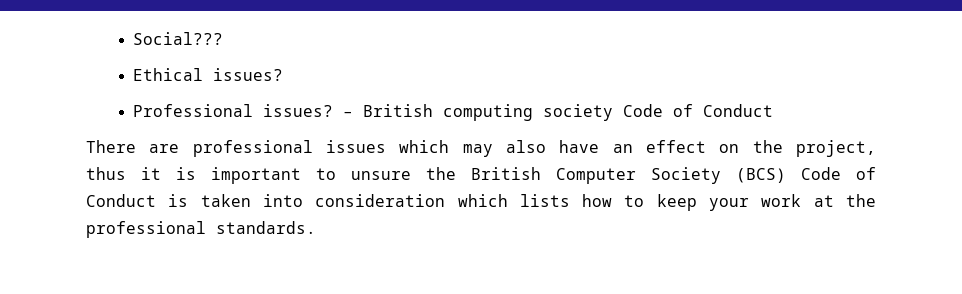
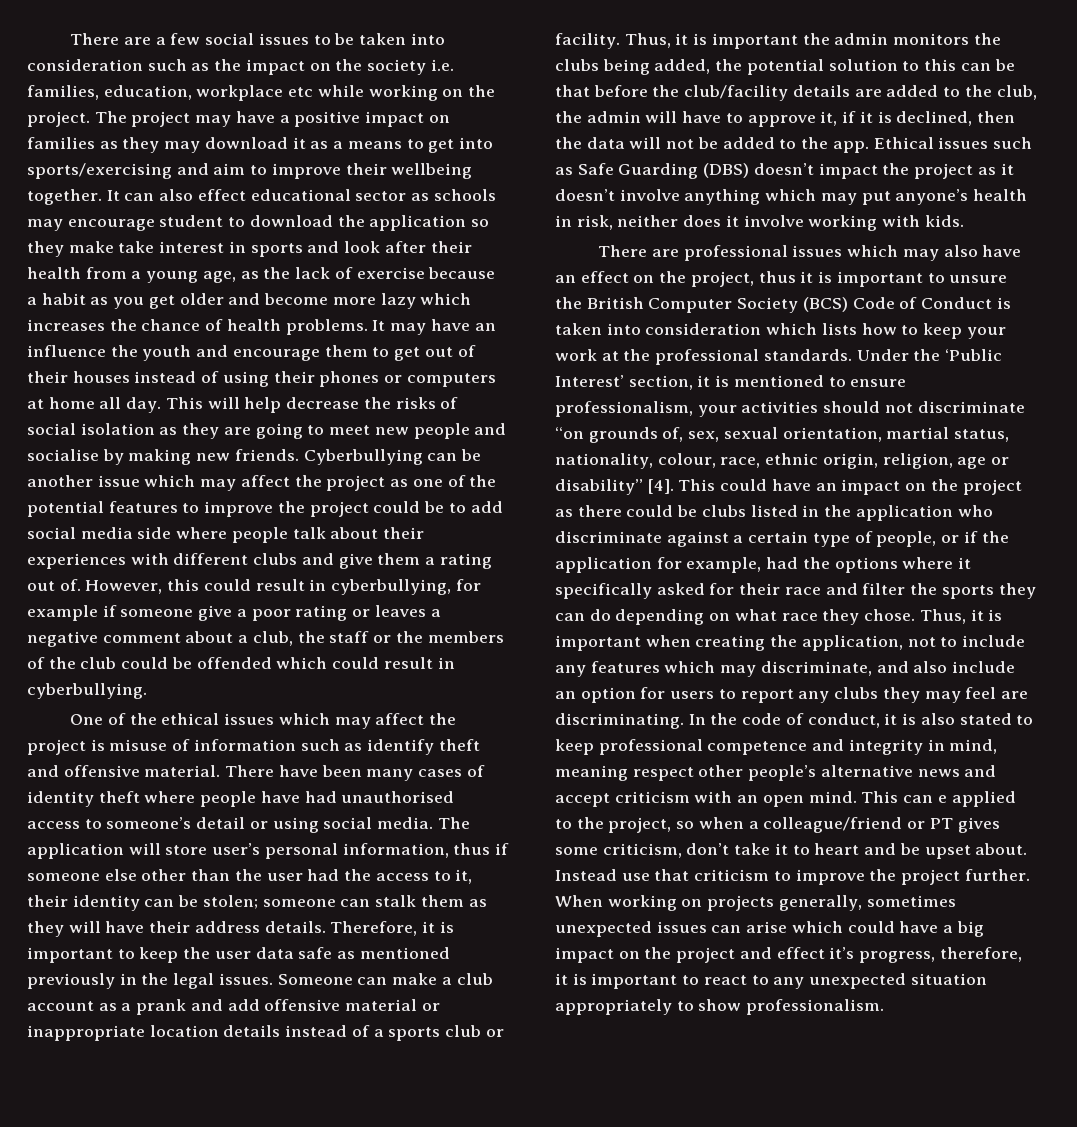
[133,32,224,45] [133,68,284,81] [133,104,774,121] Social??? // Ethical issues? // Professional issues? – British computing society Code of Conduct -> [70,33,445,45] [27,59,454,75] [27,85,496,101] [27,111,450,127] [27,137,493,153] [27,163,473,179] [27,189,496,205] [27,215,490,231] [27,241,472,257] [27,267,496,283] [27,293,472,309] [27,319,496,335] [27,345,476,361] [27,371,496,387] [27,397,459,413] [27,423,507,439] [27,449,482,465] [27,475,497,491] [27,501,503,517] [27,527,425,543] [27,553,492,569] [27,579,481,595] [27,605,441,621] [27,631,504,647] [27,657,455,669] [27,683,147,699] [70,713,457,729] [27,739,480,755] [27,765,485,781] [27,791,455,807] [27,817,470,833] [27,843,510,859] [27,869,473,884] [27,895,487,911] [27,921,454,937] [27,947,450,963] [27,973,493,989] [27,999,440,1015] [27,1025,504,1041] [555,33,1001,49] [555,59,1015,75] [555,85,1037,101] [555,111,1015,127] [555,137,1032,153] [555,163,1014,179] [555,189,1028,205] [555,215,964,231] There are a few social issues to be taken into consideration such as the impact on the society i.e. families, education, workplace etc while working on the project. The project may have a positive impact on families as they may download it as a means to get into sports/exercising and aim to improve their wellbeing together. It can also effect educational sector as schools may encourage student to download the application so they make take interest in sports and look after their health from a young age, as the lack of exercise because a habit as you get older and become more lazy which increases the chance of health problems. It may have an influence the youth and encourage them to get out of their houses instead of using their phones or computers at home all day. This will help decrease the risks of social isolation as they are going to meet new people and socialise by making new friends. Cyberbullying can be another issue which may affect the project as one of the potential features to improve the project could be to add social media side where people talk about their experiences with different clubs and give them a rating out of. However, this could result in cyberbullying, for example if someone give a poor rating or leaves a negative comment about a club, the staff or the members of the club could be offended which could result in cyberbullying. // One of the ethical issues which may affect the project is misuse of information such as identify theft and offensive material. There have been many cases of identity theft where people have had unauthorised access to someone’s detail or using social media. The application will store user’s personal information, thus if someone else other than the user had the access to it, their identity can be stolen; someone can stalk them as they will have their address details. Therefore, it is important to keep the user data safe as mentioned previously in the legal issues. Someone can make a club account as a prank and add offensive material or inappropriate location details instead of a sports club or facility. Thus, it is important the admin monitors the clubs being added, the potential solution to this can be that before the club/facility details are added to the club, the admin will have to approve it, if it is declined, then the data will not be added to the app. Ethical issues such as Safe Guarding (DBS) doesn’t impact the project as it doesn’t involve anything which may put anyone’s health in risk, neither does it involve working with kids.
(316, 227) none -> [856,349,1003,361] [555,375,907,390] [555,401,1025,417] [555,427,1010,443] [555,453,1010,469] [555,479,1022,495] [555,505,993,521] [555,531,1009,547] [555,557,972,573] [555,583,1036,599] [555,609,1003,625] [555,635,1026,651] [555,661,1016,677] [555,687,1028,703] [555,713,1034,729] [555,739,998,755] [555,765,997,781] [555,791,1016,807] [555,817,1000,833] [555,843,1028,859] [555,869,1030,885] [555,895,956,911] [555,921,984,937] [555,947,1022,963] [555,973,987,989] [555,999,885,1015] Under the ‘Public Interest’ section, it is mentioned to ensure professionalism, your activities should not discriminate “on grounds of, sex, sexual orientation, martial status, nationality, colour, race, ethnic origin, religion, age or disability” [4]. This could have an impact on the project as there could be clubs listed in the application who discriminate against a certain type of people, or if the application for example, had the options where it specifically asked for their race and filter the sports they can do depending on what race they chose. Thus, it is important when creating the application, not to include any features which may discriminate, and also include an option for users to report any clubs they may feel are discriminating. In the code of conduct, it is also stated to keep professional competence and integrity in mind, meaning respect other people’s alternative news and accept criticism with an open mind. This can e applied to the project, so when a colleague/friend or PT gives some criticism, don’t take it to heart and be upset about. Instead use that criticism to improve the project further. When working on projects generally, sometimes unexpected issues can arise which could have a big impact on the project and effect it’s progress, therefore, it is important to react to any unexpected situation appropriately to show professionalism.

